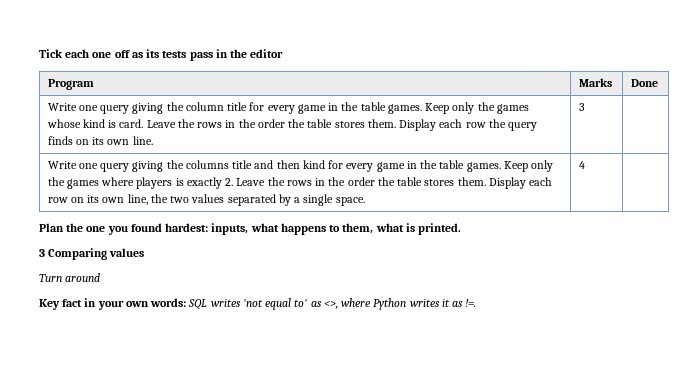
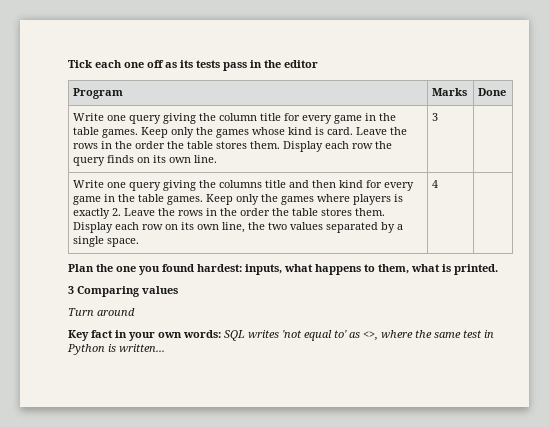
[373,298,477,310] Python writes it as !=. -> [415,330,494,338] [67,344,165,355] the same test in Python is written...

